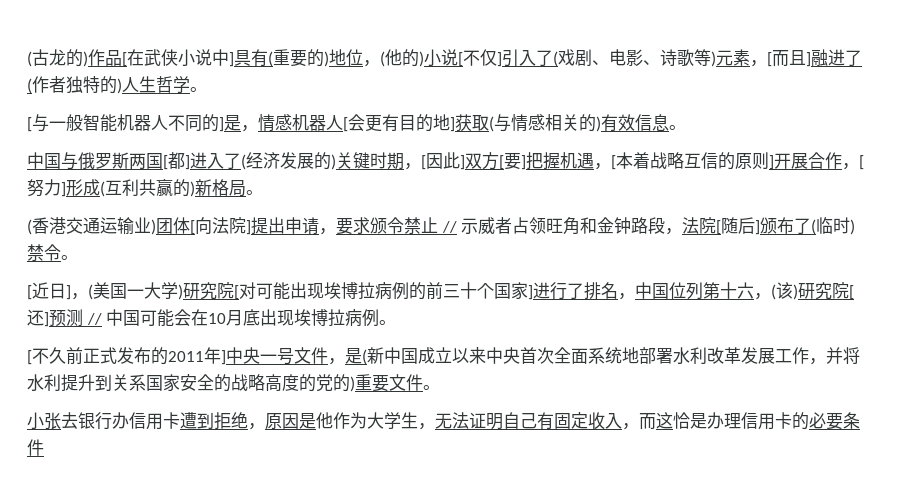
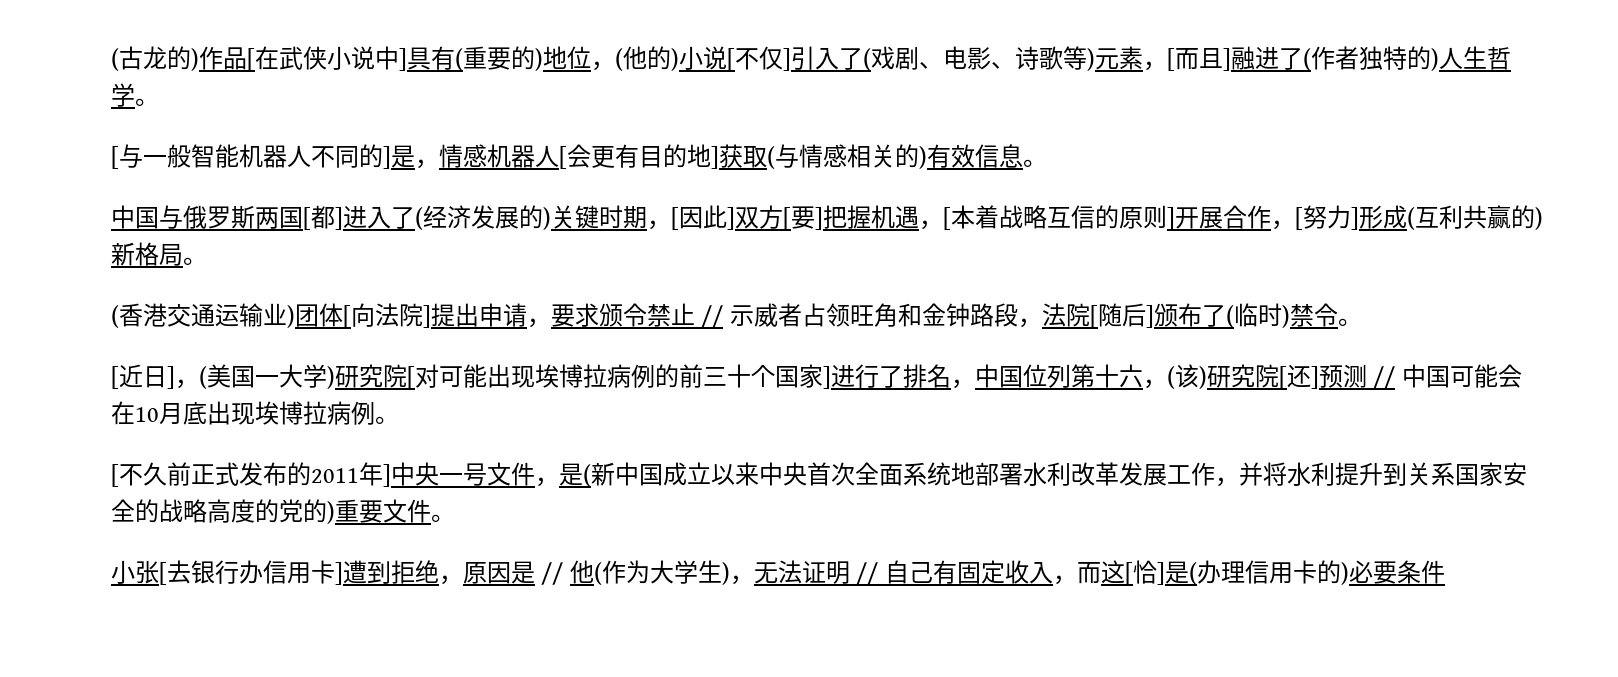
(61, 421) none -> [159,562,167,585] [
(180, 420) none -> [335,562,343,585] ]
[316,412,333,429] 他 -> [541,560,602,585] // 他(
(418, 420) none -> [721,562,730,585] )
(503, 421) none -> [856,562,879,585] //
[673,412,707,429] 恰是 -> [1124,560,1197,585] [恰]是(
(809, 421) none -> [1340,562,1349,585] )

